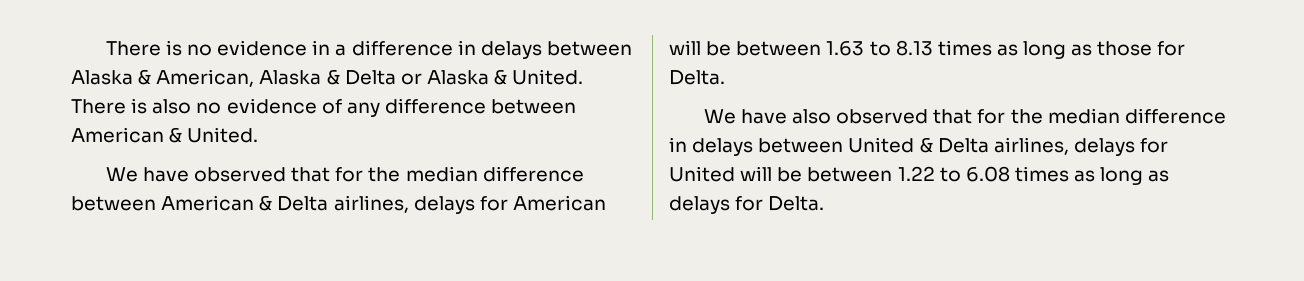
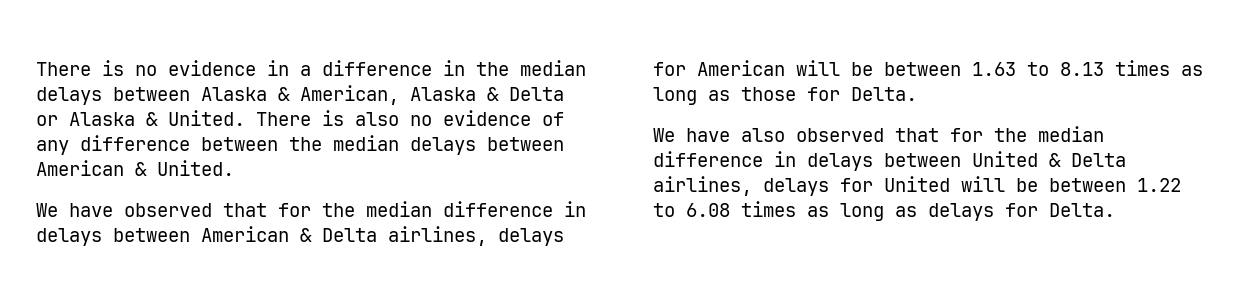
(476, 47) none -> [476,60,586,76] the median
(577, 106) none -> [289,135,564,155] the median delays between
(584, 174) none -> [564,201,586,217] [36,228,102,246] in delays

